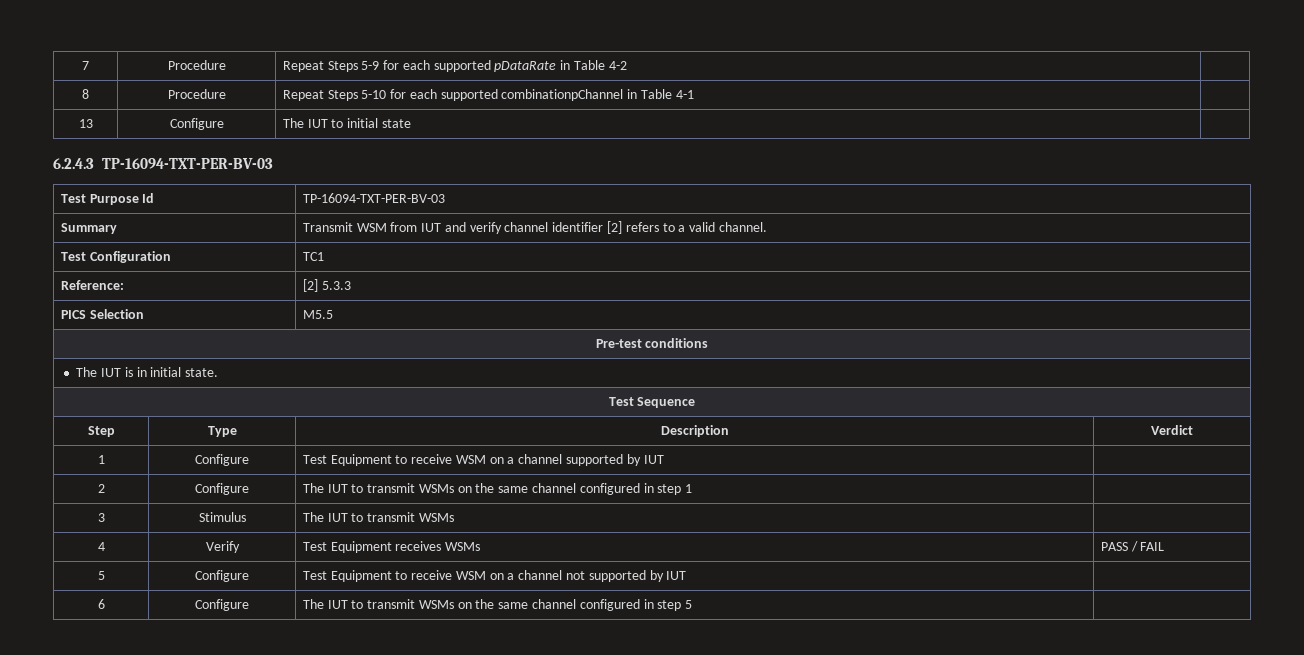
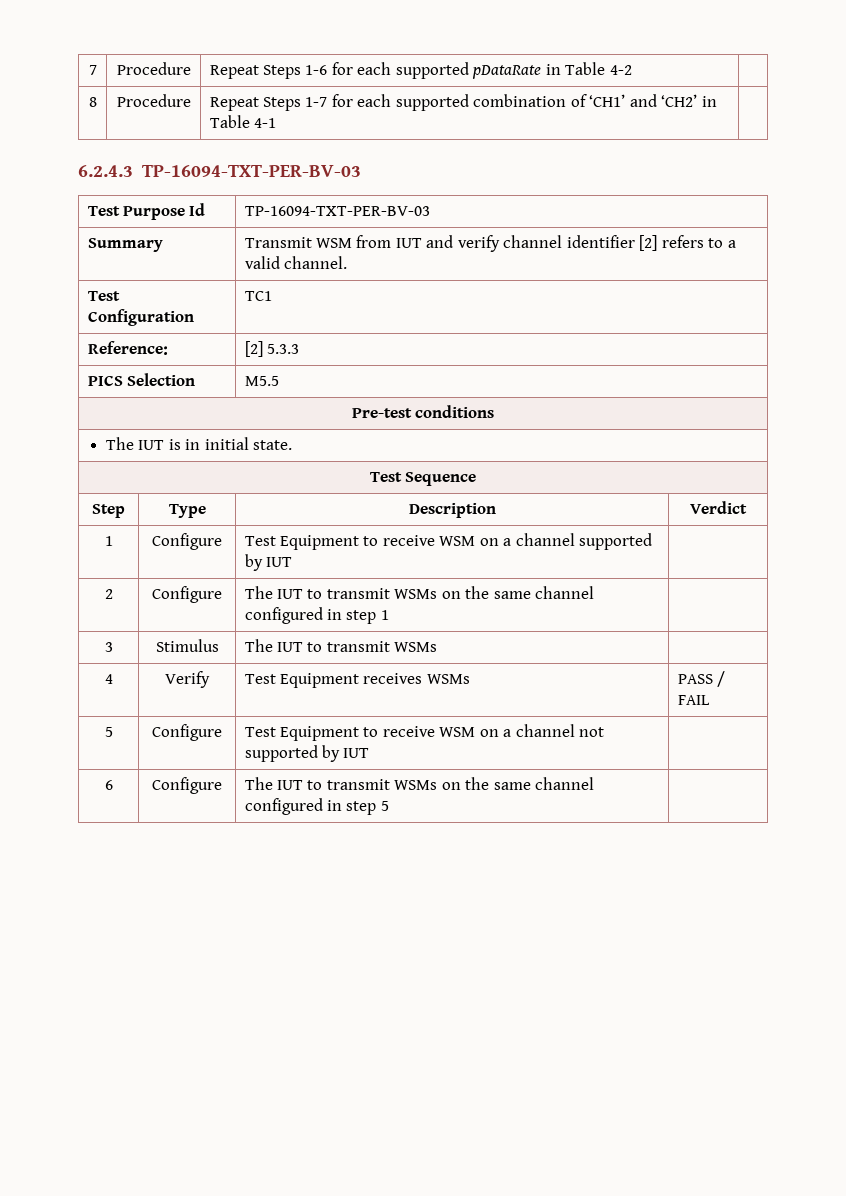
[361,61,380,70] 5-9 -> [305,65,328,75] 1-6
[361,89,694,101] [78,119,93,128] [169,118,224,130] [282,118,411,128] 5-10 for each supported combinationpChannel in Table 4-1 | // 13 | Configure | The IUT to initial state -> [305,94,717,111] [209,115,277,128] 1-7 for each supported combination of ‘CH1’ and ‘CH2’ in Table 4-1

